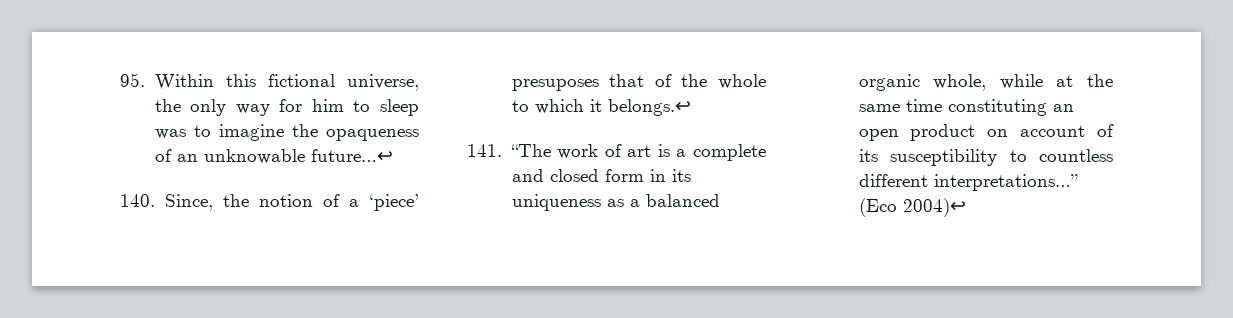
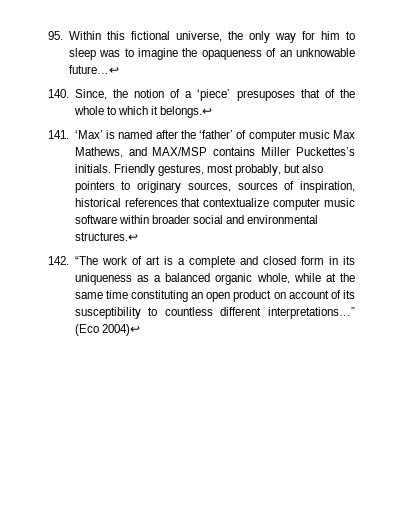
(502, 150) none -> [74,130,355,142] [74,147,355,158] [74,164,324,176] [74,181,355,193] [74,198,355,210] [74,215,319,224] [74,232,138,241] [48,256,69,265] ‘Max’ is named after the ‘father’ of computer music Max Mathews, and MAX/MSP contains Miller Puckettes’s initials. Friendly gestures, most probably, but also pointers to originary sources, sources of inspiration, historical references that contextualize computer music software within broader social and environmental structures.↩ // 142.

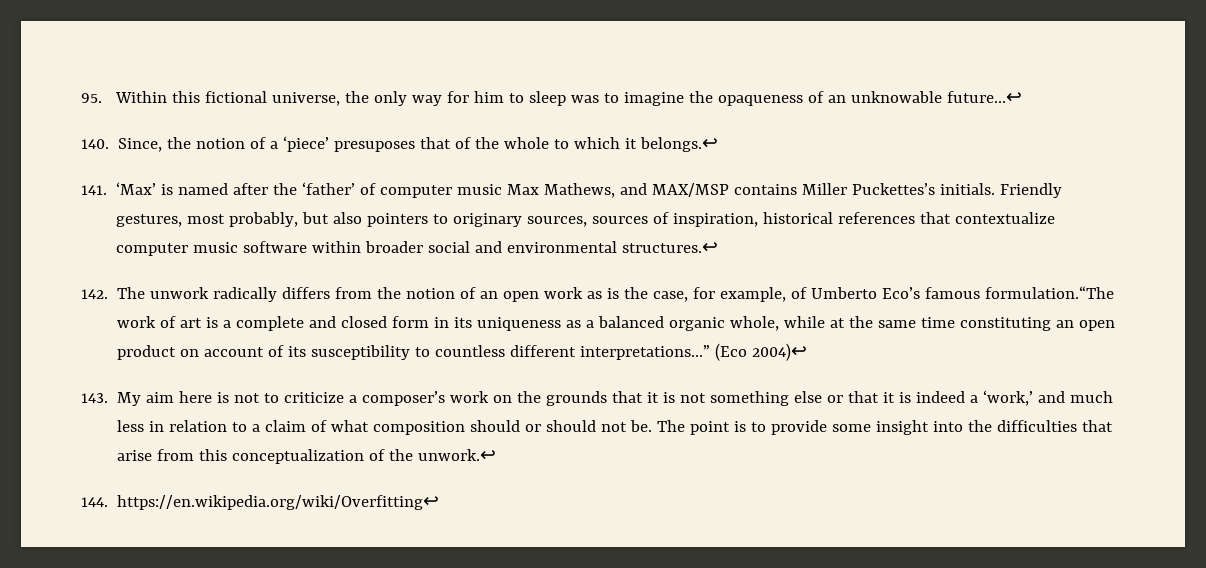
[74,256,98,265] “The -> [117,286,1115,302] The unwork radically differs from the notion of an open work as is the case, for example, of Umberto Eco’s famous formulation.“The
(140, 330) none -> [81,390,1114,406] [117,420,1114,435] [117,449,497,464] [81,495,440,510] // 143. My aim here is not to criticize a composer’s work on the grounds that it is not something else or that it is indeed a ‘work,’ and much less in relation to a claim of what composition should or should not be. The point is to provide some insight into the difficulties that arise from this conceptualization of the unwork.↩ // 144. https://en.wikipedia.org/wiki/Overfitting↩

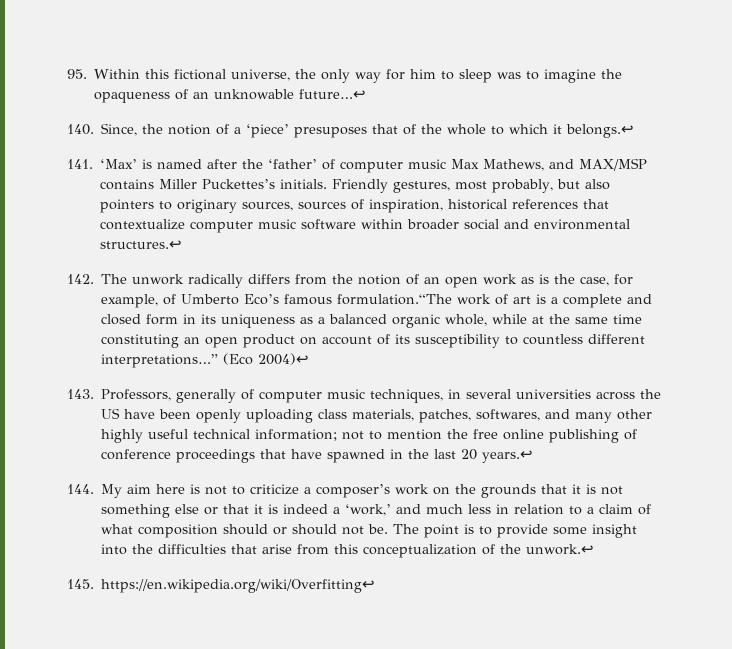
(108, 398) none -> [101,389,662,403] [101,408,653,423] [101,429,638,443] [101,449,534,463] [67,484,94,494] Professors, generally of computer music techniques, in several universities across the US have been openly uploading class materials, patches, softwares, and many other highly useful technical information; not to mention the free online publishing of conference proceedings that have spawned in the last 20 years.↩ // 144.
[81,497,108,507] 144. -> [67,579,94,589] 145.

